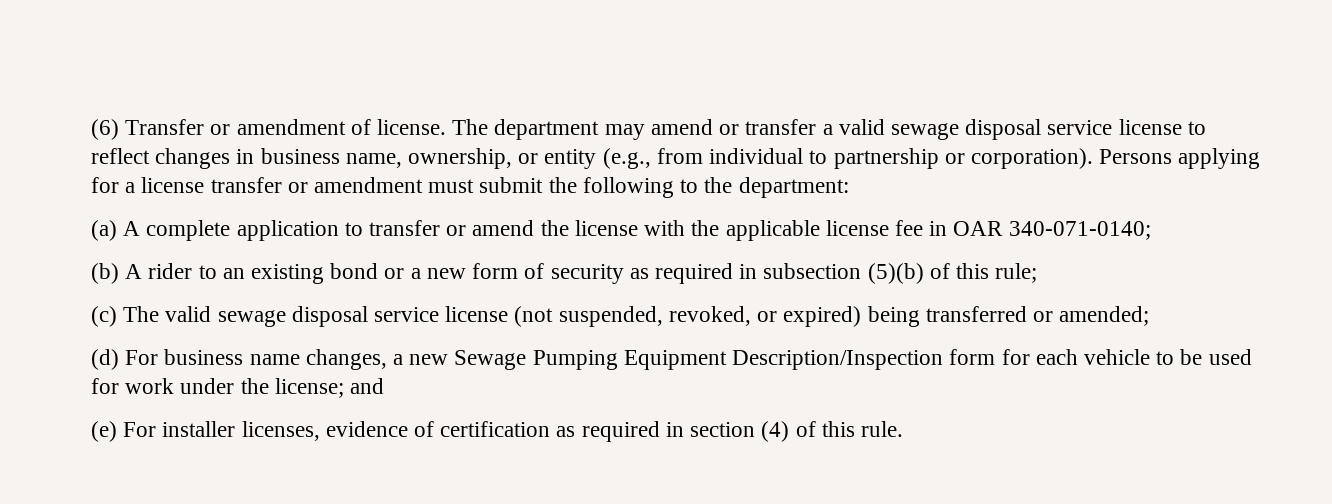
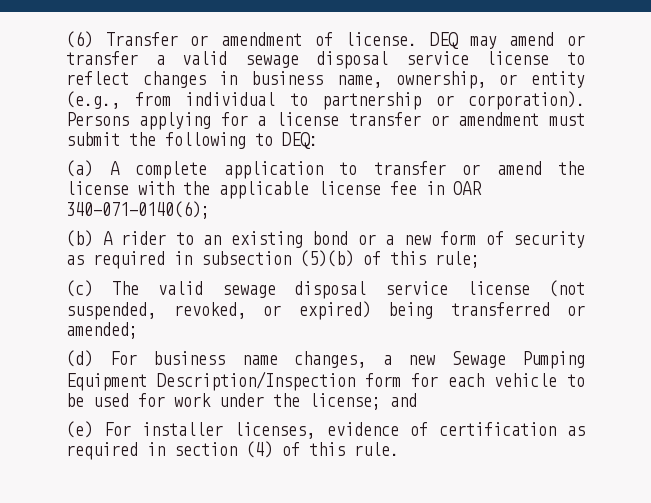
[452,119,600,140] The department -> [430,32,458,49] DEQ
[704,177,849,198] the department: -> [282,132,318,149] DEQ:
[1008,221,1151,240] 340-071-0140; -> [66,201,210,219] 340-071-0140(6);

